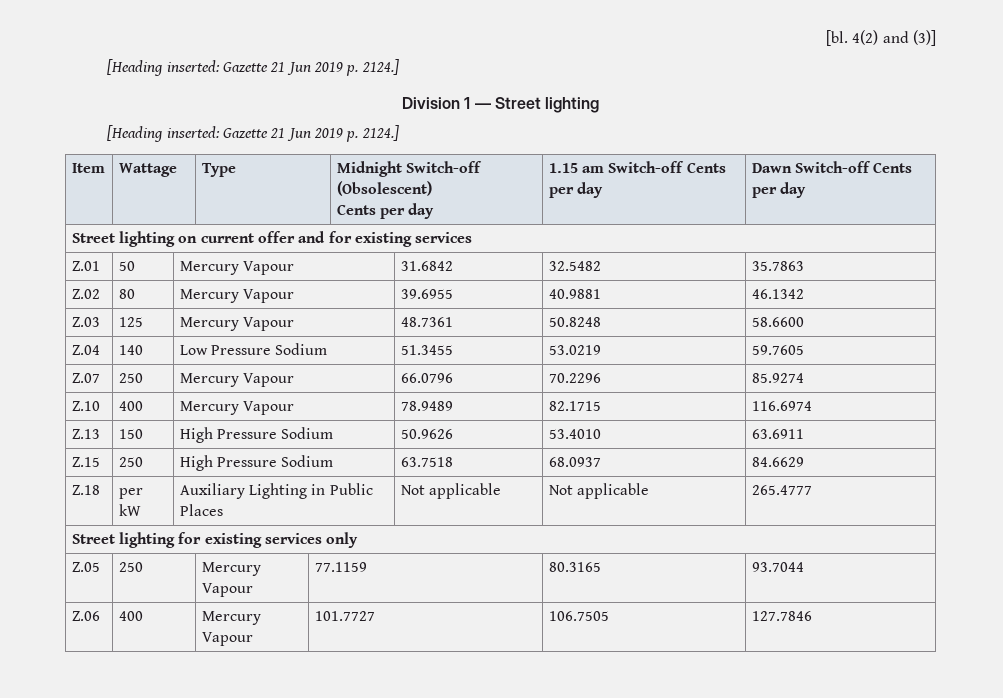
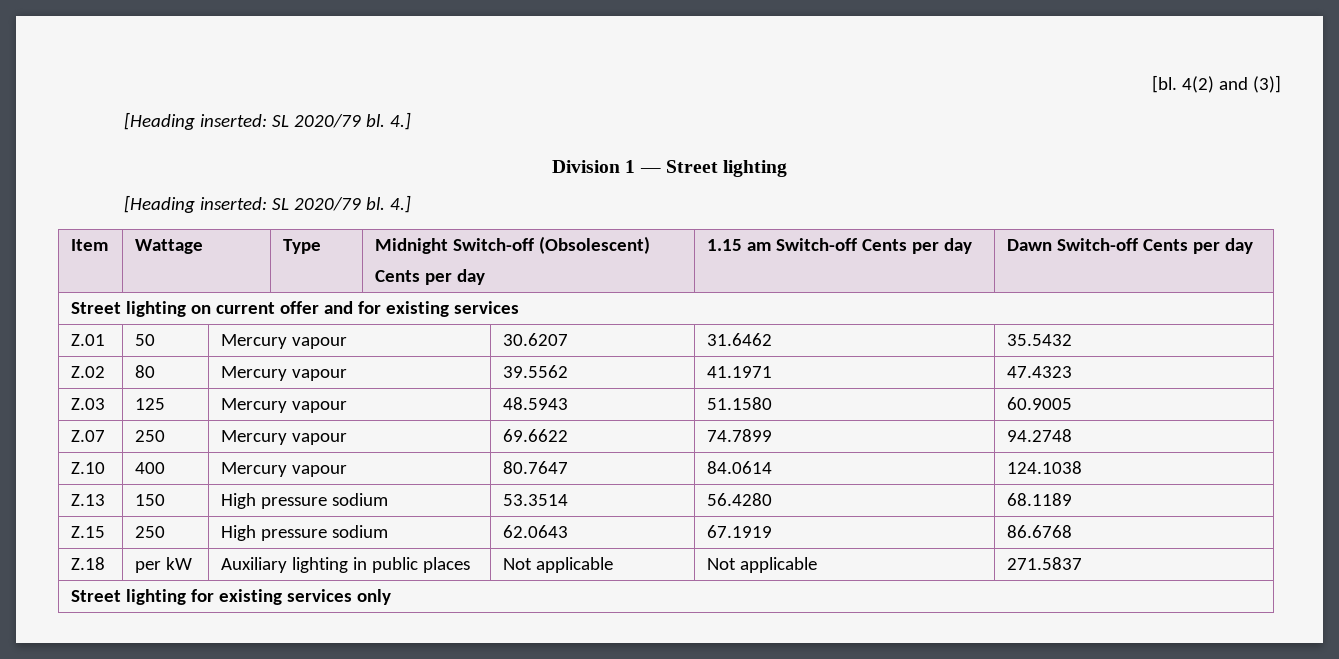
[223,59,399,76] Gazette 21 Jun 2019 p. 2124.] -> [272,112,412,130] SL 2020/79 bl. 4.]
[223,125,399,142] Gazette 21 Jun 2019 p. 2124.] -> [272,195,412,213] SL 2020/79 bl. 4.]
[243,261,295,275] [400,261,453,271] [548,261,601,271] [751,261,804,271] Vapour | 31.6842 | 32.5482 | 35.7863 -> [292,337,348,349] [503,333,569,346] [707,333,773,346] [1007,334,1073,346] vapour | 30.6207 | 31.6462 | 35.5432
[243,289,295,303] [400,289,453,299] [548,289,601,299] [751,289,804,299] Vapour | 39.6955 | 40.9881 | 46.1342 -> [292,369,348,381] [503,365,569,378] [707,366,773,378] [1007,366,1073,378] vapour | 39.5562 | 41.1971 | 47.4323
[243,317,295,331] [400,317,453,327] [548,317,601,327] [751,317,804,327] [71,345,100,355] [118,345,143,355] [179,343,328,355] [400,345,453,355] [548,345,601,355] [751,345,804,355] Vapour | 48.7361 | 50.8248 | 58.6600 // Z.04 | 140 | Low Pressure Sodium | 51.3455 | 53.0219 | 59.7605 -> [292,401,348,413] [503,397,569,410] [707,397,773,410] [1007,397,1073,410] vapour | 48.5943 | 51.1580 | 60.9005
[243,373,295,387] [400,373,453,383] [548,373,601,383] [751,373,804,383] Vapour | 66.0796 | 70.2296 | 85.9274 -> [292,433,348,445] [503,429,569,442] [707,429,773,442] [1007,429,1073,442] vapour | 69.6622 | 74.7899 | 94.2748
[243,401,295,415] [400,401,453,411] [548,401,601,411] [751,401,812,411] Vapour | 78.9489 | 82.1715 | 116.6974 -> [292,465,348,477] [503,461,569,474] [707,461,773,474] [1007,461,1083,474] vapour | 80.7647 | 84.0614 | 124.1038
[217,427,334,439] [400,429,453,439] [548,429,601,439] [751,429,804,439] [71,457,100,467] [118,457,143,467] [179,455,334,471] [400,457,453,467] [548,457,601,467] [751,457,804,467] Pressure Sodium | 50.9626 | 53.4010 | 63.6911 // Z.15 | 250 | High Pressure Sodium | 63.7518 | 68.0937 | 84.6629 -> [261,493,389,509] [503,494,569,506] [707,493,773,506] [1007,493,1073,506] [71,526,106,538] [135,526,166,538] [221,525,389,541] [503,525,569,538] [707,525,773,538] [1007,525,1073,538] pressure sodium | 53.3514 | 56.4280 | 68.1189 // Z.15 | 250 | High pressure sodium | 62.0643 | 67.1919 | 86.6768
[249,483,373,499] [179,504,223,516] Lighting in Public Places -> [292,557,471,573] lighting in public places
[751,485,812,495] 265.4777 -> [1007,557,1083,570] 271.5837
[71,562,100,572] [118,562,143,572] [201,562,261,576] [201,583,253,597] [314,562,367,572] [548,562,601,572] [751,562,804,572] [71,611,100,621] [118,611,143,621] [201,611,261,625] [201,632,253,646] [314,611,375,621] [548,611,609,621] [751,611,812,621] // Z.05 | 250 | Mercury Vapour | 77.1159 | 80.3165 | 93.7044 // Z.06 | 400 | Mercury Vapour | 101.7727 | 106.7505 | 127.7846 -> (392, 597) none

